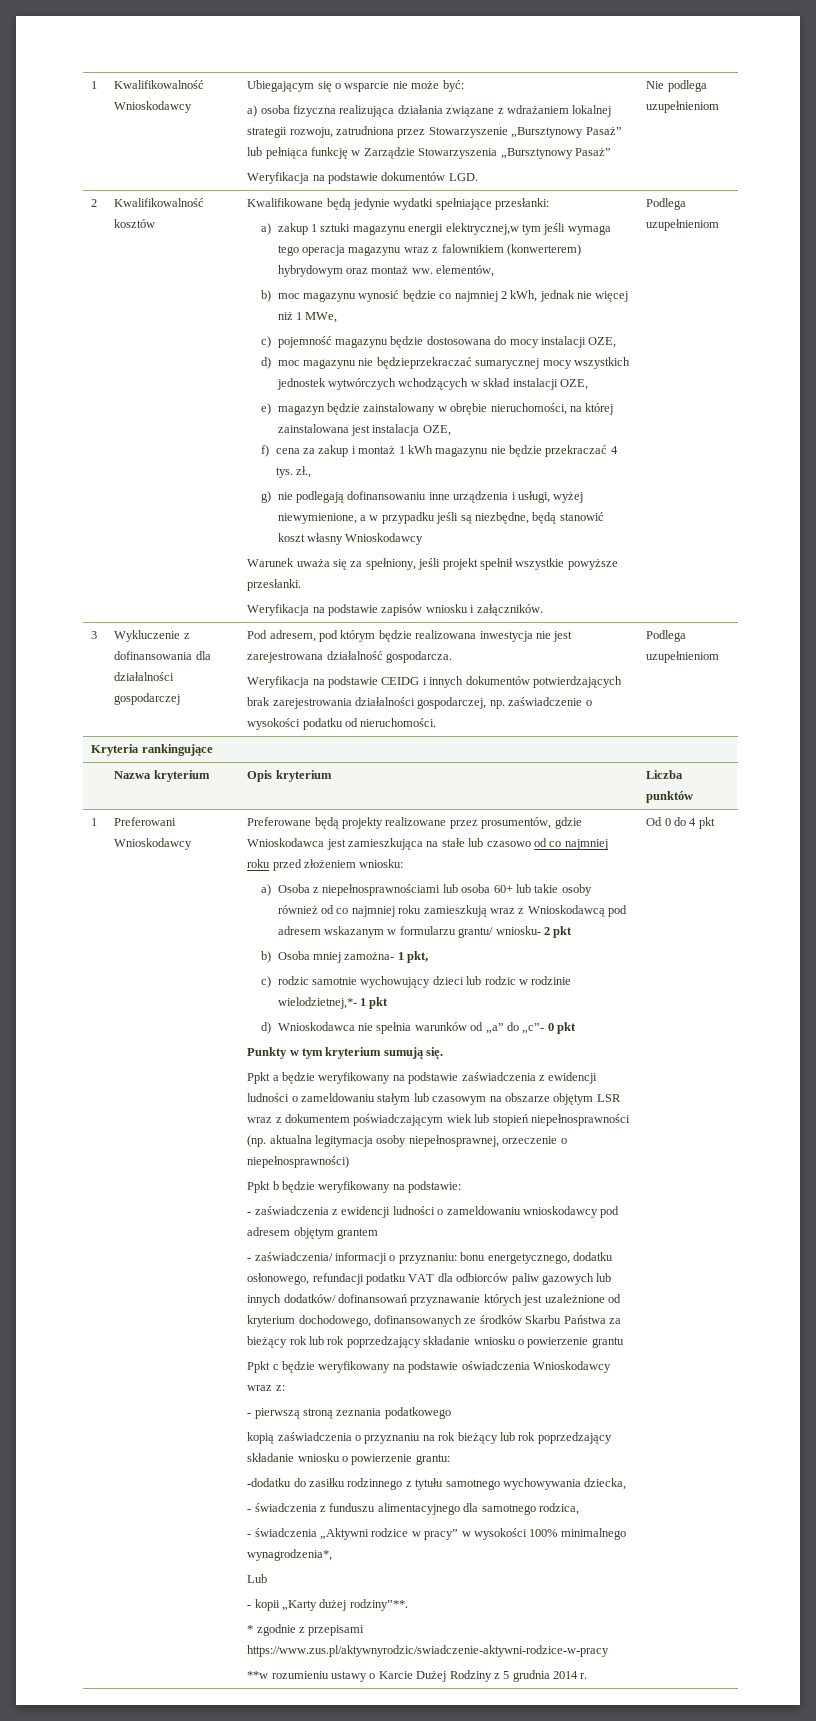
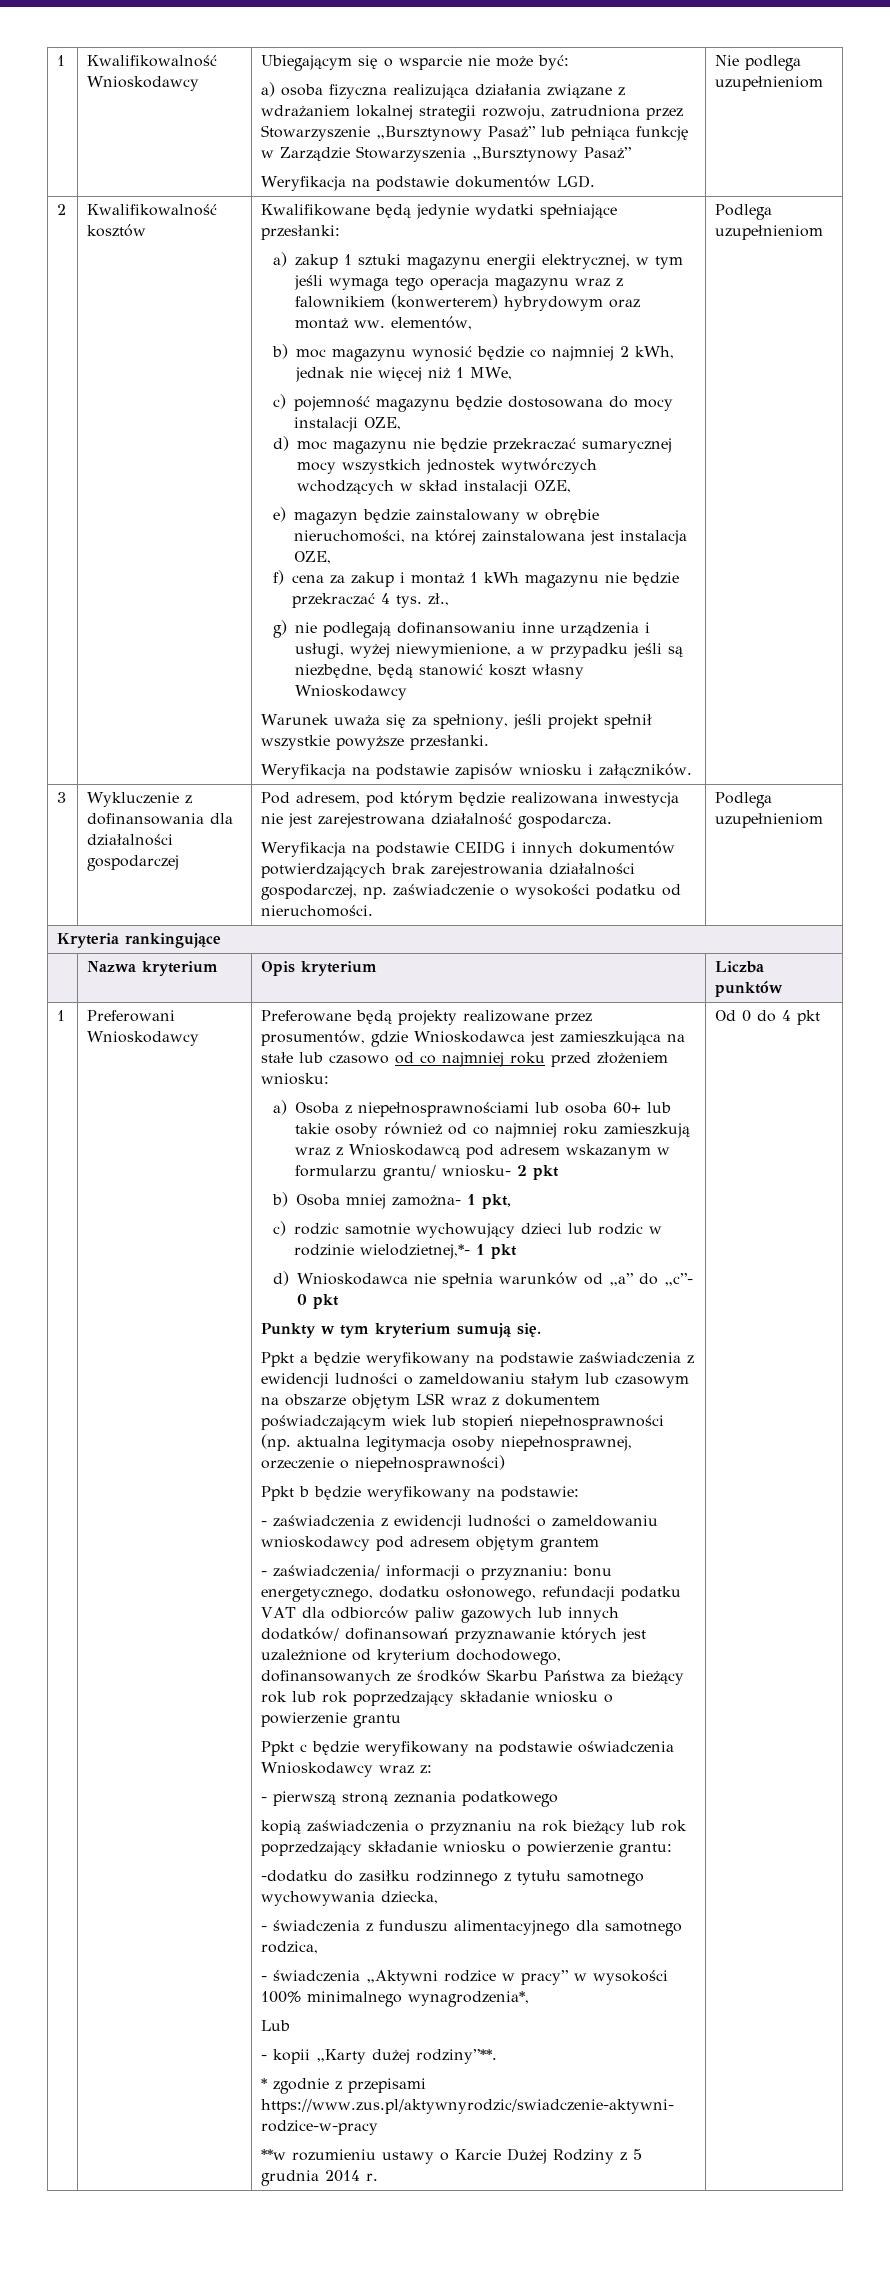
[445,223,519,235] elektrycznej,w -> [541,254,649,269] elektrycznej, w
[376,357,472,369] będzieprzekraczać -> [439,438,576,453] będzie przekraczać

